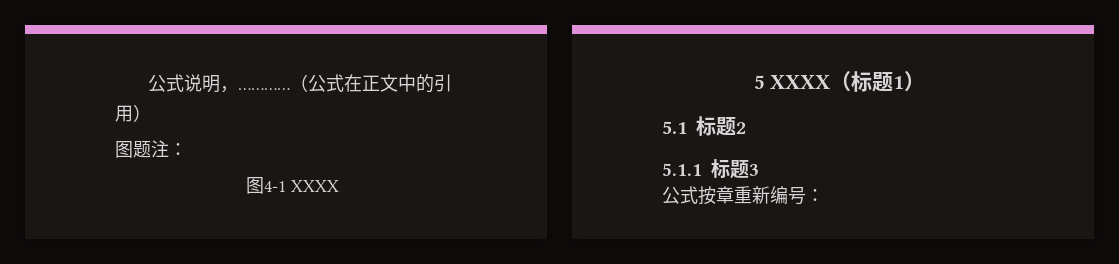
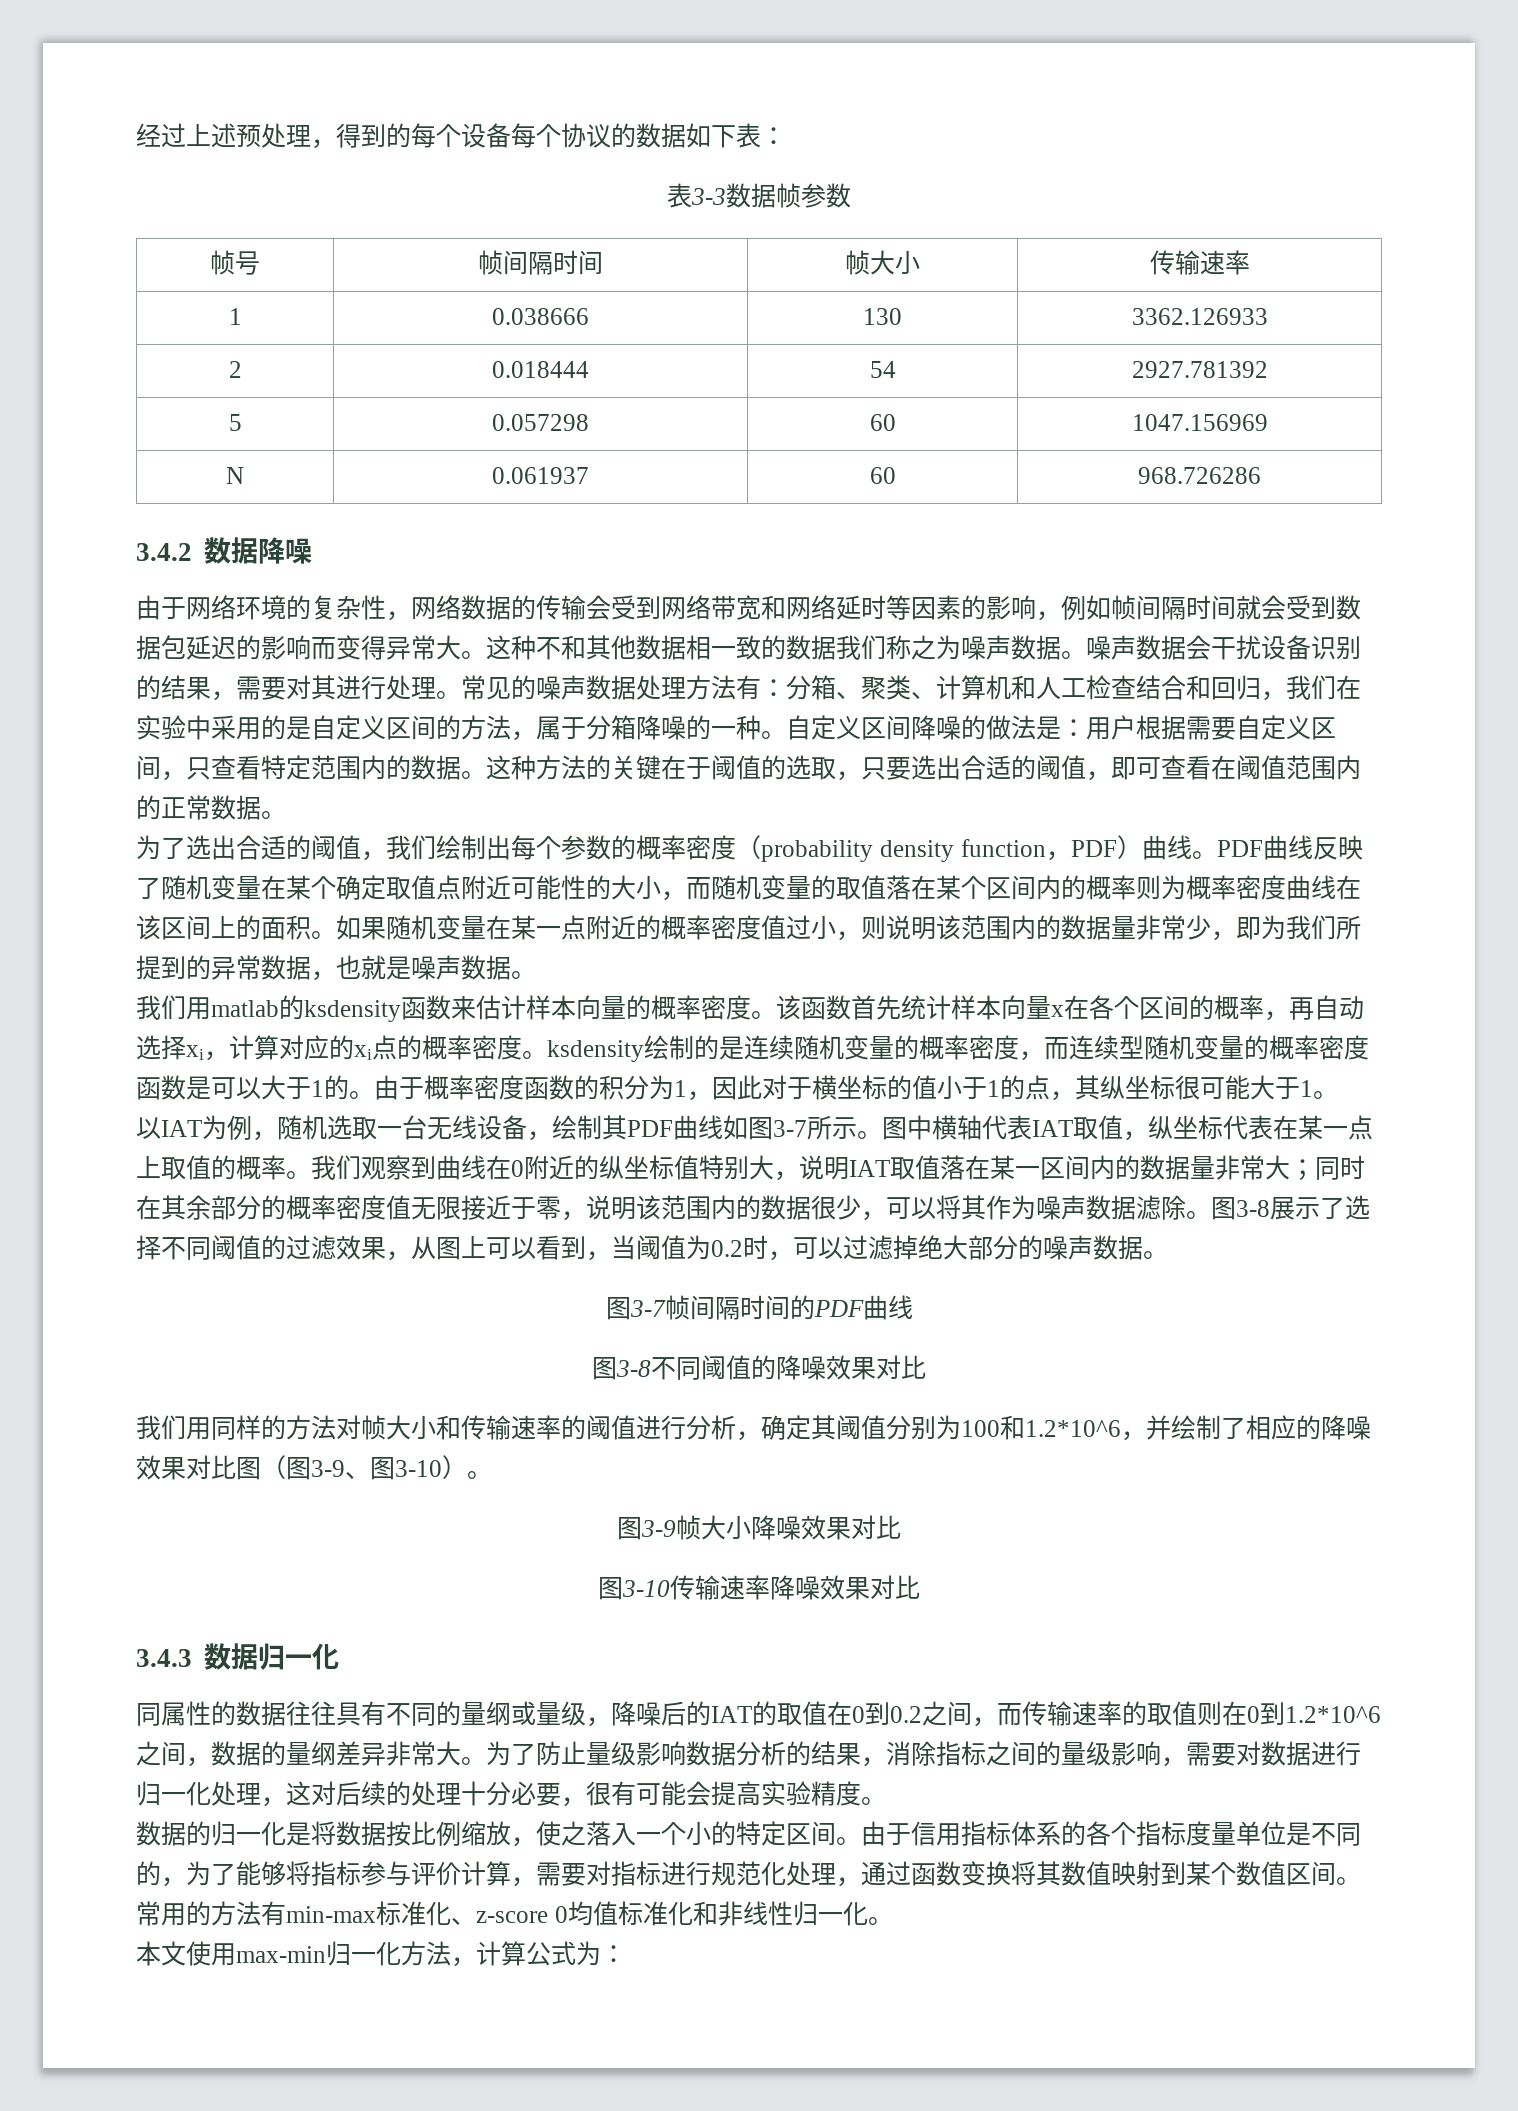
[148,74,453,93] [115,104,151,122] [115,140,187,158] [246,177,339,194] [753,71,926,92] [662,116,746,136] [662,159,759,179] [662,186,806,205] 公式说明，…………（公式在正文中的引用） // 图题注： // 图4-1 XXXX // 5 XXXX（标题1） // 5.1标题2 // 5.1.1标题3 // 公式按章重新编号 -> [136,123,786,149] [667,183,851,208] [210,250,260,275] [478,250,603,275] [845,250,920,275] [1149,250,1250,275] [228,308,242,325] [492,308,589,325] [863,308,902,325] [1131,308,1268,325] [228,361,242,378] [492,361,589,378] [869,361,896,378] [1131,361,1268,378] [228,414,242,431] [492,414,589,431] [869,414,896,431] [1131,414,1268,431] [226,467,244,484] [492,467,589,484] [869,467,896,484] [1138,467,1261,484] [136,537,313,564] [136,595,1361,621] [136,635,1361,660] [136,675,1361,701] [136,715,1336,741] [136,755,1361,781] [136,795,286,820] [136,835,1363,862] [136,875,1361,901] [136,915,1361,941] [136,955,536,981] [136,995,1364,1022] [136,1035,1369,1062] [136,1075,1338,1101] [136,1115,1373,1141] [136,1155,1365,1181] [136,1195,1370,1221] [136,1235,1168,1261] [605,1295,913,1320] [592,1355,926,1380] [136,1415,1371,1441] [136,1455,492,1480] [617,1515,901,1540] [598,1575,920,1600] [136,1643,340,1670] [136,1701,1381,1727] [136,1741,1361,1767] [136,1781,886,1807] [136,1821,1361,1847] [136,1861,1361,1887] [136,1901,893,1926] [136,1941,601,1967] 经过上述预处理，得到的每个设备每个协议的数据如下表： // 表3-3数据帧参数 // 帧号 | 帧间隔时间 | 帧大小 | 传输速率 // 1 | 0.038666 | 130 | 3362.126933 // 2 | 0.018444 | 54 | 2927.781392 // 5 | 0.057298 | 60 | 1047.156969 // N | 0.061937 | 60 | 968.726286 // 3.4.2数据降噪 // 由于网络环境的复杂性，网络数据的传输会受到网络带宽和网络延时等因素的影响，例如帧间隔时间就会受到数据包延迟的影响而变得异常大。这种不和其他数据相一致的数据我们称之为噪声数据。噪声数据会干扰设备识别的结果，需要对其进行处理。常见的噪声数据处理方法有：分箱、聚类、计算机和人工检查结合和回归，我们在实验中采用的是自定义区间的方法，属于分箱降噪的一种。自定义区间降噪的做法是：用户根据需要自定义区间，只查看特定范围内的数据。这种方法的关键在于阈值的选取，只要选出合适的阈值，即可查看在阈值范围内的正常数据。 // 为了选出合适的阈值，我们绘制出每个参数的概率密度（probability density function，PDF）曲线。PDF曲线反映了随机变量在某个确定取值点附近可能性的大小，而随机变量的取值落在某个区间内的概率则为概率密度曲线在该区间上的面积。如果随机变量在某一点附近的概率密度值过小，则说明该范围内的数据量非常少，即为我们所提到的异常数据，也就是噪声数据。 // 我们用matlab的ksdensity函数来估计样本向量的概率密度。该函数首先统计样本向量x在各个区间的概率，再自动选择xi，计算对应的xi点的概率密度。ksdensity绘制的是连续随机变量的概率密度，而连续型随机变量的概率密度函数是可以大于1的。由于概率密度函数的积分为1，因此对于横坐标的值小于1的点，其纵坐标很可能大于1。 // 以IAT为例，随机选取一台无线设备，绘制其PDF曲线如图3-7所示。图中横轴代表IAT取值，纵坐标代表在某一点上取值的概率。我们观察到曲线在0附近的纵坐标值特别大，说明IAT取值落在某一区间内的数据量非常大；同时在其余部分的概率密度值无限接近于零，说明该范围内的数据很少，可以将其作为噪声数据滤除。图3-8展示了选择不同阈值的过滤效果，从图上可以看到，当阈值为0.2时，可以过滤掉绝大部分的噪声数据。 // 图3-7帧间隔时间的PDF曲线 // 图3-8不同阈值的降噪效果对比 // 我们用同样的方法对帧大小和传输速率的阈值进行分析，确定其阈值分别为100和1.2*10^6，并绘制了相应的降噪效果对比图（图3-9、图3-10）。 // 图3-9帧大小降噪效果对比 // 图3-10传输速率降噪效果对比 // 3.4.3数据归一化 // 同属性的数据往往具有不同的量纲或量级，降噪后的IAT的取值在0到0.2之间，而传输速率的取值则在0到1.2*10^6之间，数据的量纲差异非常大。为了防止量级影响数据分析的结果，消除指标之间的量级影响，需要对数据进行归一化处理，这对后续的处理十分必要，很有可能会提高实验精度。 // 数据的归一化是将数据按比例缩放，使之落入一个小的特定区间。由于信用指标体系的各个指标度量单位是不同的，为了能够将指标参与评价计算，需要对指标进行规范化处理，通过函数变换将其数值映射到某个数值区间。常用的方法有min-max标准化、z-score 0均值标准化和非线性归一化。 // 本文使用max-min归一化方法，计算公式为

